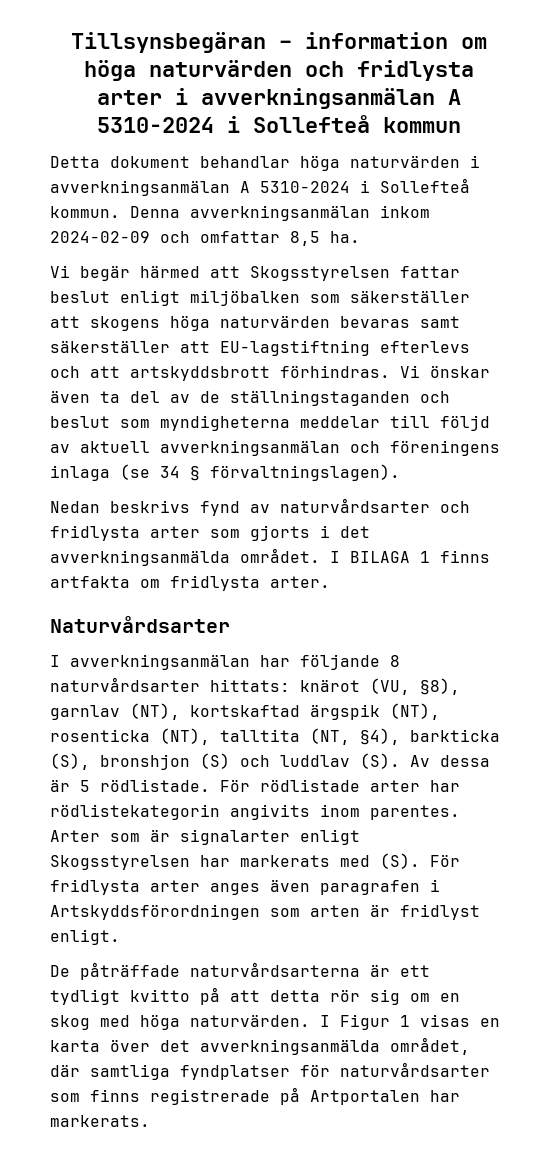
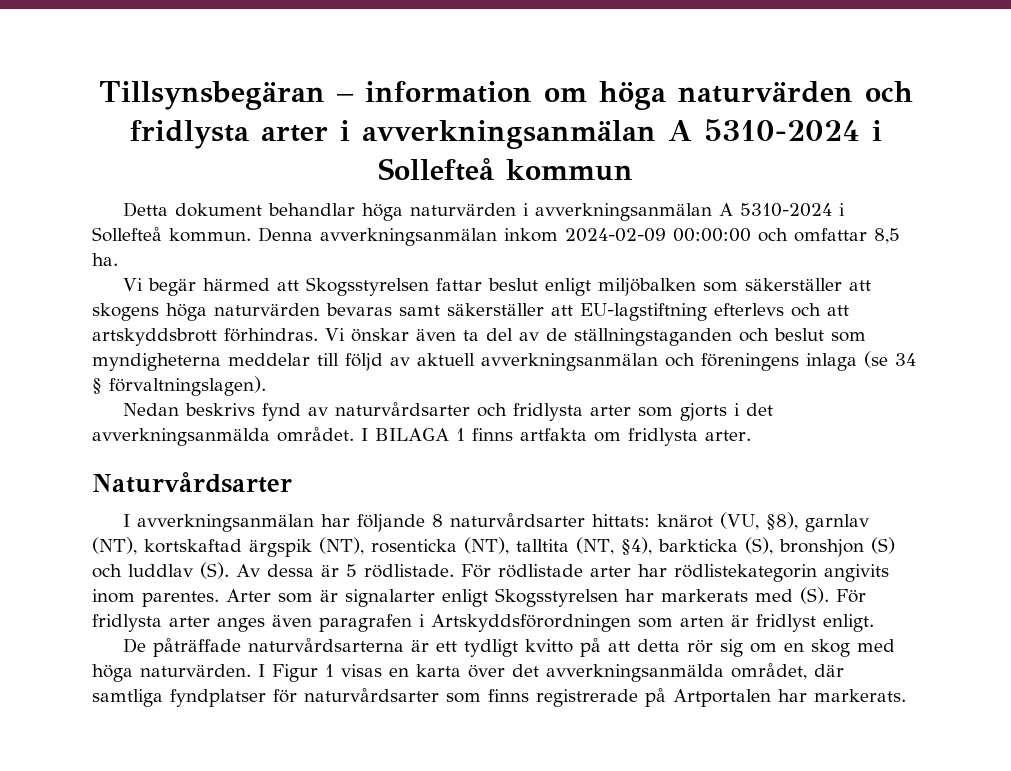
(150, 237) none -> [673,228,751,242] 00:00:00

